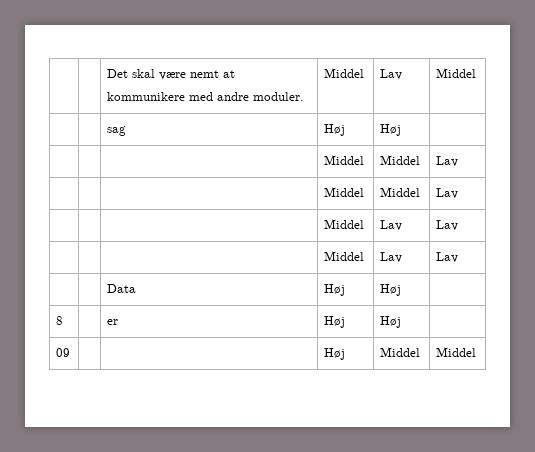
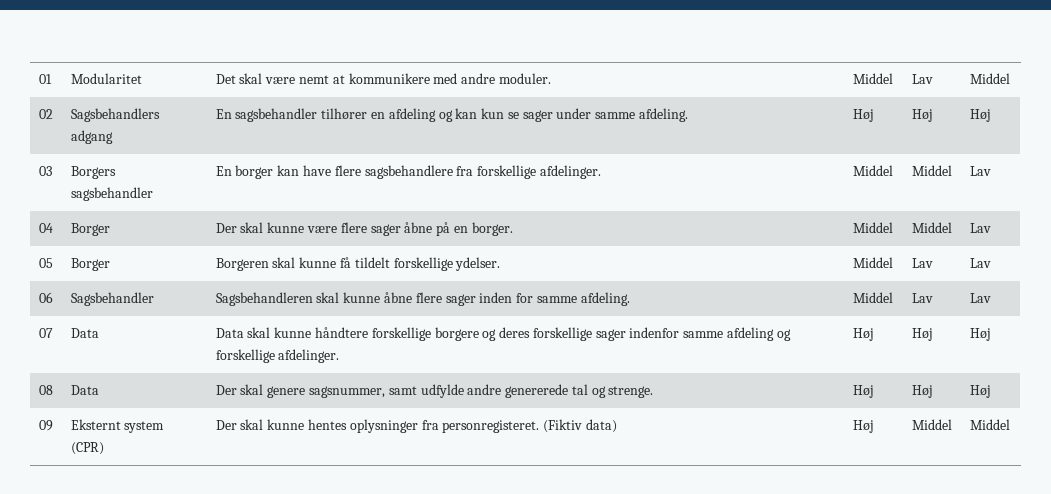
(107, 73) | -> [38,74,52,84] [70,73,142,84] 01 | Modularitet
[107,126,127,136] [324,124,346,136] [380,124,402,136] [324,155,365,165] [380,155,421,165] [436,156,459,167] [324,187,365,197] [380,187,421,197] [436,188,459,199] [324,219,365,229] [380,220,403,231] [436,220,459,231] [324,251,365,261] [380,252,403,263] [436,252,459,263] [107,284,137,293] [324,284,346,296] [380,284,402,296] [56,316,64,325] [107,319,119,325] [324,316,346,328] [380,316,402,328] | | sag | Høj | Høj | // | | | Middel | Middel | Lav // | | | Middel | Middel | Lav // | | | Middel | Lav | Lav // | | | Middel | Lav | Lav // | | Data | Høj | Høj | // 8 | | er | Høj | Høj | -> [38,109,53,119] [70,108,160,122] [70,130,113,144] [215,108,689,122] [852,109,874,122] [911,109,933,122] [969,109,991,122] [38,166,52,176] [70,166,116,179] [70,187,153,201] [215,165,601,179] [852,165,893,176] [911,165,952,176] [969,166,991,176] [38,223,53,233] [70,223,110,236] [215,222,513,236] [852,222,893,233] [911,222,952,233] [969,223,991,233] [38,258,53,268] [70,258,110,271] [215,257,501,271] [852,257,893,268] [911,258,933,268] [969,258,991,268] [38,292,53,303] [70,292,154,306] [215,292,630,306] [852,292,893,303] [911,293,933,303] [969,293,991,303] [38,328,53,338] [70,328,99,338] [215,327,791,341] [215,349,340,363] [852,328,874,341] [911,328,933,341] [969,328,991,341] [38,385,53,395] [70,385,99,395] [215,384,654,398] [852,385,874,398] [911,385,933,398] [969,385,991,398] 02 | Sagsbehandlers adgang | En sagsbehandler tilhører en afdeling og kan kun se sager under samme afdeling. | Høj | Høj | Høj // 03 | Borgers sagsbehandler | En borger kan have flere sagsbehandlere fra forskellige afdelinger. | Middel | Middel | Lav // 04 | Borger | Der skal kunne være flere sager åbne på en borger. | Middel | Middel | Lav // 05 | Borger | Borgeren skal kunne få tildelt forskellige ydelser. | Middel | Lav | Lav // 06 | Sagsbehandler | Sagsbehandleren skal kunne åbne flere sager inden for samme afdeling. | Middel | Lav | Lav // 07 | Data | Data skal kunne håndtere forskellige borgere og deres forskellige sager indenfor samme afdeling og forskellige afdelinger. | Høj | Høj | Høj // 08 | Data | Der skal genere sagsnummer, samt udfylde andre genererede tal og strenge. | Høj | Høj | Høj
(71, 352) | -> [70,419,165,433] [70,442,104,455] [215,419,617,433] Eksternt system (CPR) | Der skal kunne hentes oplysninger fra personregisteret. (Fiktiv data)

